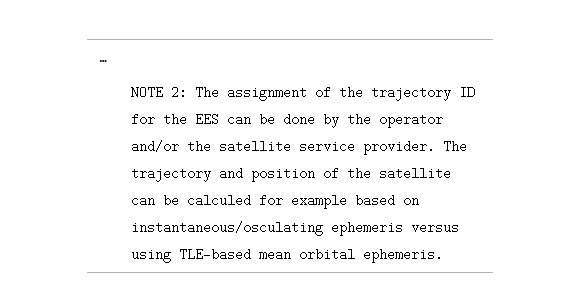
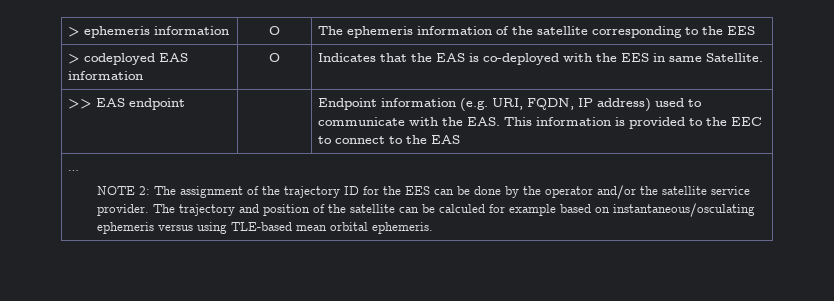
(98, 61) none -> [67,26,229,38] [269,26,280,35] [317,26,755,38] [67,53,188,65] [67,71,143,80] [269,53,280,62] [317,53,763,65] [67,98,185,110] [317,98,702,112] [317,117,762,129] [317,135,460,144] > ephemeris information | O | The ephemeris information of the satellite corresponding to the EES // > codeployed EAS information | O | Indicates that the EAS is co-deployed with the EES in same Satellite. // >> EAS endpoint | | Endpoint information (e.g. URI, FQDN, IP address) used to communicate with the EAS. This information is provided to the EEC to connect to the EAS //

